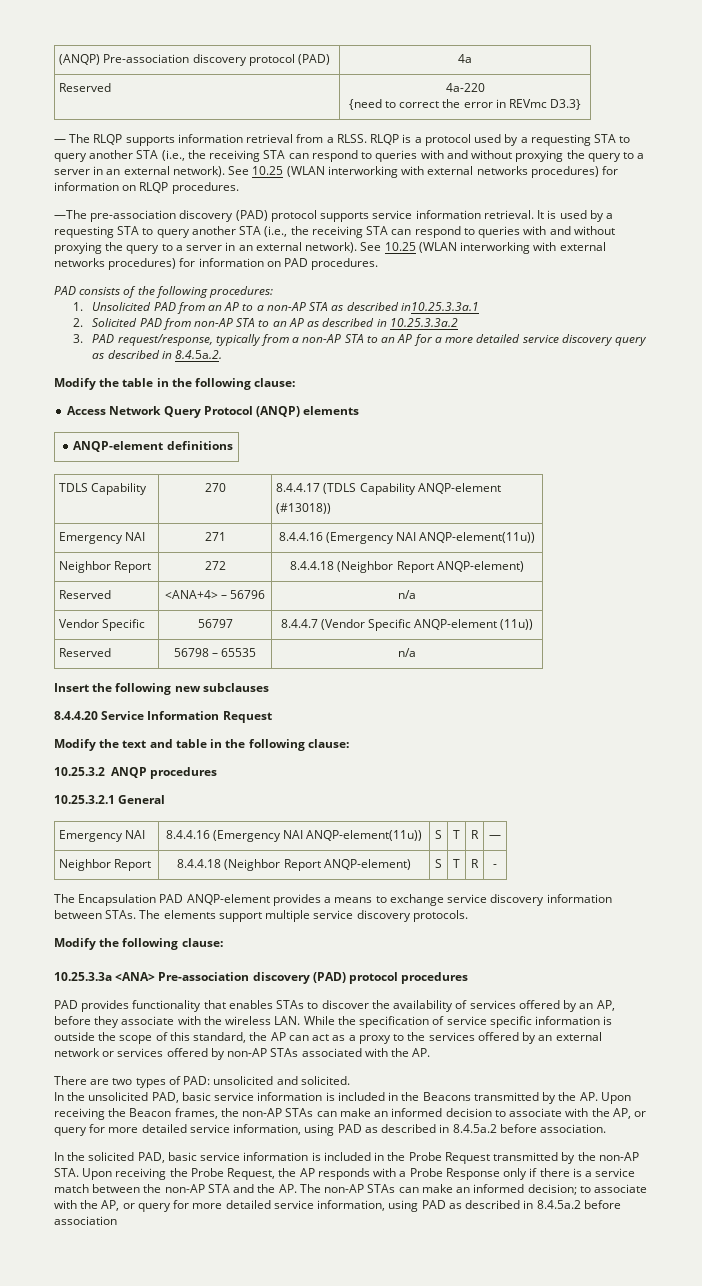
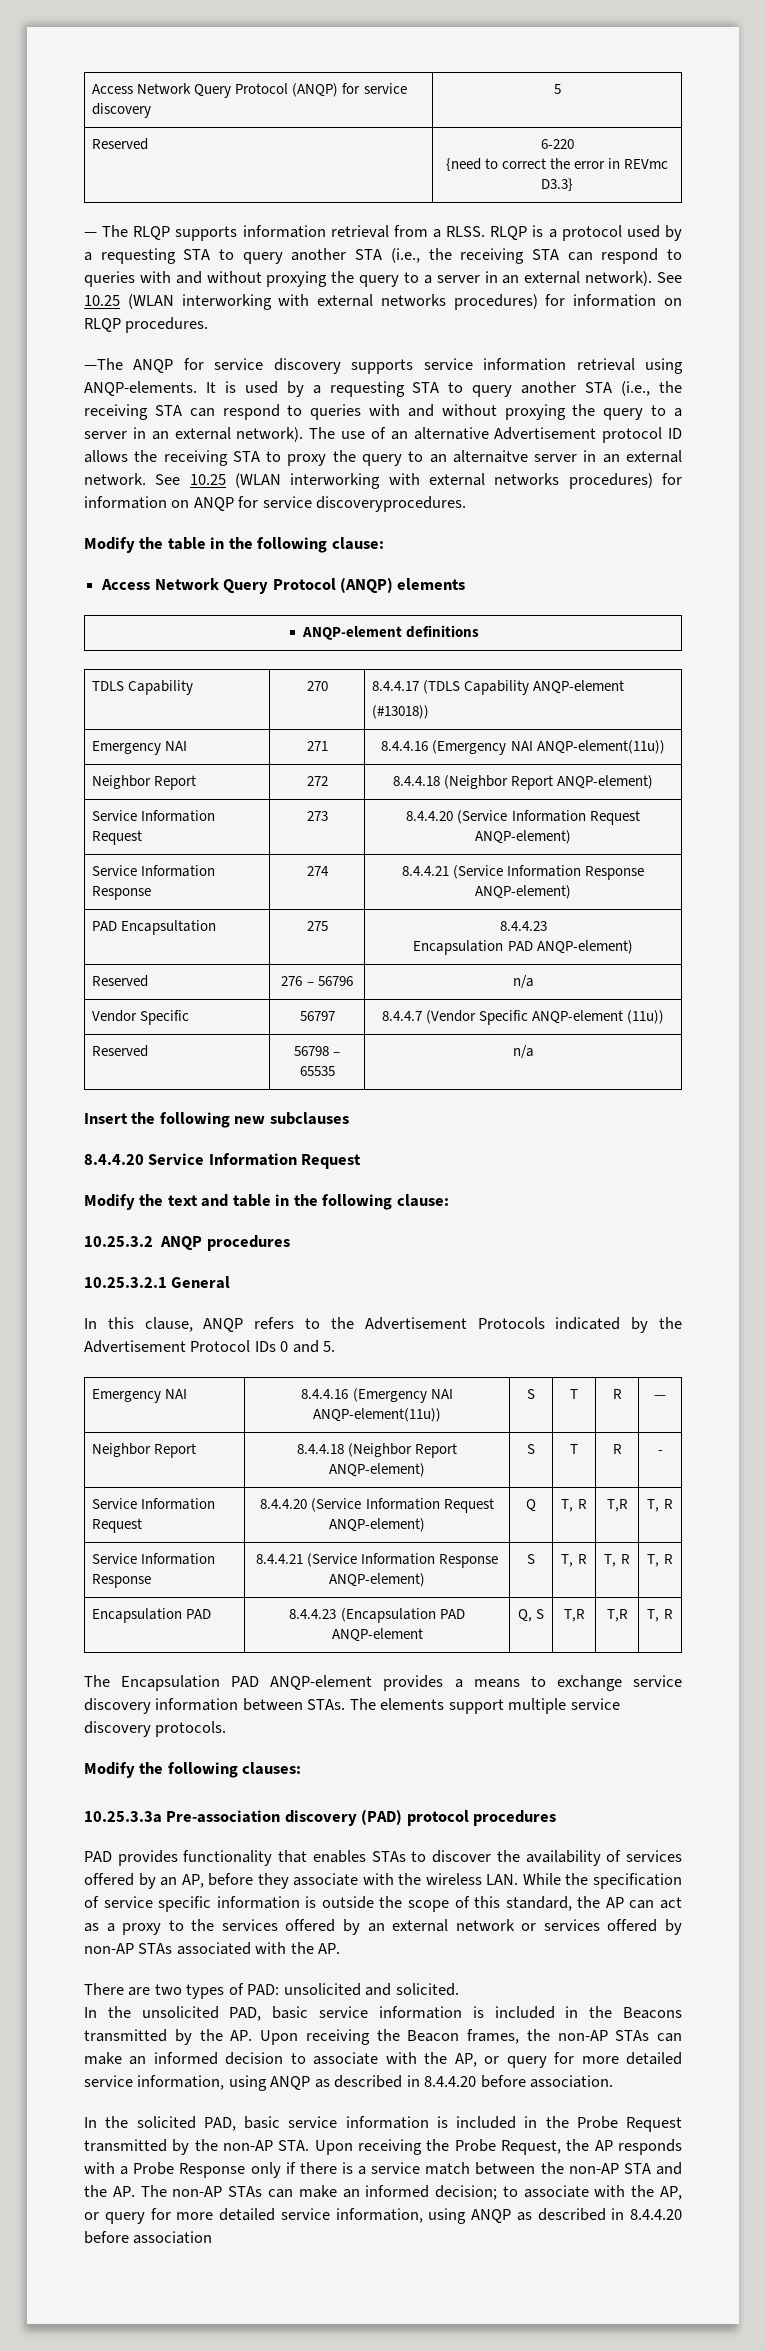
[59,54,331,66] [458,54,472,63] [59,83,112,92] [445,83,485,92] (ANQP) Pre-association discovery protocol (PAD) | 4a // Reserved | 4a-220 -> [92,83,407,98] [92,103,152,118] [553,84,561,94] [92,138,149,150] [540,139,574,149] Access Network Query Protocol (ANQP) for service discovery | 5 // Reserved | 6-220
[90,210,534,222] pre-association discovery (PAD) protocol supports service information retrieval. -> [133,358,683,374] [84,381,197,396] ANQP for service discovery supports service information retrieval using ANQP-elements.
(358, 247) none -> [309,427,682,443] [84,450,682,466] [84,473,146,485] The use of an alternative Advertisement protocol ID allows the receiving STA to proxy the query to an alternaitve server in an external network.
[284,258,379,270] [54,286,274,298] [73,302,479,314] [73,318,458,330] [73,334,648,346] [92,350,222,359] PAD procedures. // PAD consists of the following procedures: // 1. Unsolicited PAD from an AP to a non-AP STA as described in10.25.3.3a.1 // 2. Solicited PAD from non-AP STA to an AP as described in 10.25.3.3a.2 // 3. PAD request/response, typically from a non-AP STA to an AP for a more detailed service discovery query as described in 8.4.5a.2. -> [193,496,467,512] ANQP for service discoveryprocedures.
[59,590,112,599] [164,590,218,599] // Reserved | <ANA+4> -> [92,810,216,822] [92,830,143,845] [306,811,328,821] [406,810,640,825] [475,830,571,844] [92,865,216,877] [92,886,152,900] [306,866,329,876] [401,865,645,880] [475,885,571,899] [92,920,217,935] [306,921,328,931] [499,921,547,931] [413,940,633,955] [92,975,149,987] [281,976,303,986] // Service Information Request | 273 | 8.4.4.20 (Service Information Request ANQP-element) // Service Information Response | 274 | 8.4.4.21 (Service Information Response ANQP-element) // PAD Encapsultation | 275 | 8.4.4.23 // Encapsulation PAD ANQP-element) // Reserved | 276
(166, 799) none -> [84,1317,682,1333] [84,1340,336,1353] // In this clause, ANQP refers to the Advertisement Protocols indicated by the Advertisement Protocol IDs 0 and 5.
(497, 866) none -> [92,1498,216,1510] [92,1518,143,1533] [260,1498,494,1513] [329,1518,425,1532] [526,1499,536,1512] [561,1499,587,1512] [606,1499,628,1512] [647,1499,673,1512] [92,1553,216,1565] [92,1574,152,1588] [255,1553,499,1568] [329,1573,425,1587] [527,1554,535,1564] [561,1554,587,1567] [604,1554,630,1567] [647,1554,673,1567] [92,1608,212,1623] [289,1608,465,1623] [331,1628,423,1642] [517,1609,545,1622] [563,1609,585,1622] [606,1609,628,1622] [647,1609,673,1622] // Service Information Request | 8.4.4.20 (Service Information Request ANQP-element) | Q | T, R | T,R | T, R // Service Information Response | 8.4.4.21 (Service Information Response ANQP-element) | S | T, R | T, R | T, R // Encapsulation PAD | 8.4.4.23 (Encapsulation PAD ANQP-element | Q, S | T,R | T,R | T, R
[181,938,223,947] clause: -> [242,1762,302,1775] clauses:
[115,972,156,981] <ANA> -> (162, 1817) none
[337,1124,497,1133] PAD as described in 8.4.5a.2 -> [270,2075,477,2090] ANQP as described in 8.4.4.20
[421,1200,581,1209] PAD as described in 8.4.5a.2 -> [471,2208,682,2223] ANQP as described in 8.4.4.20

